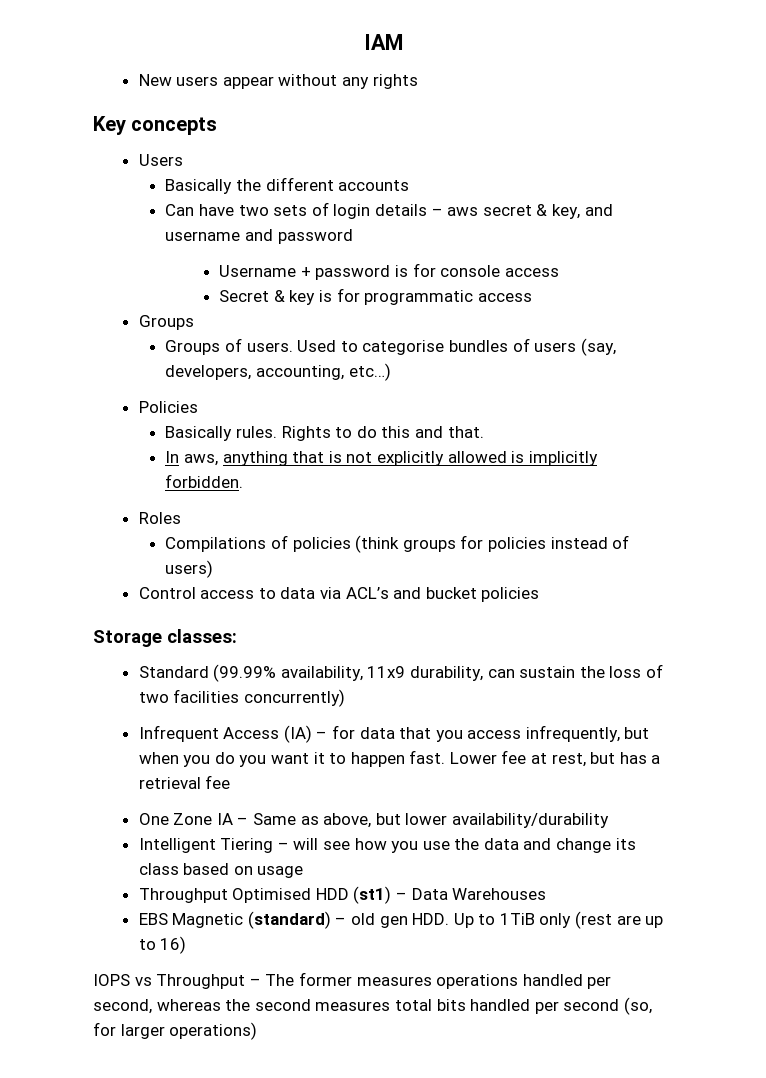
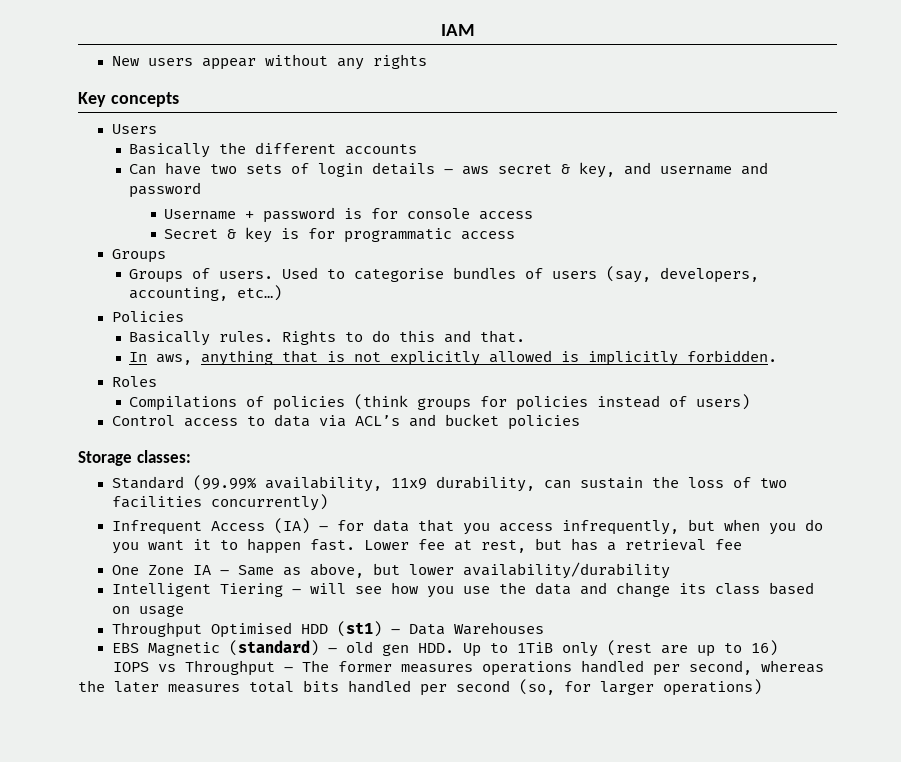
[254,999,311,1011] second -> [114,681,159,693] later

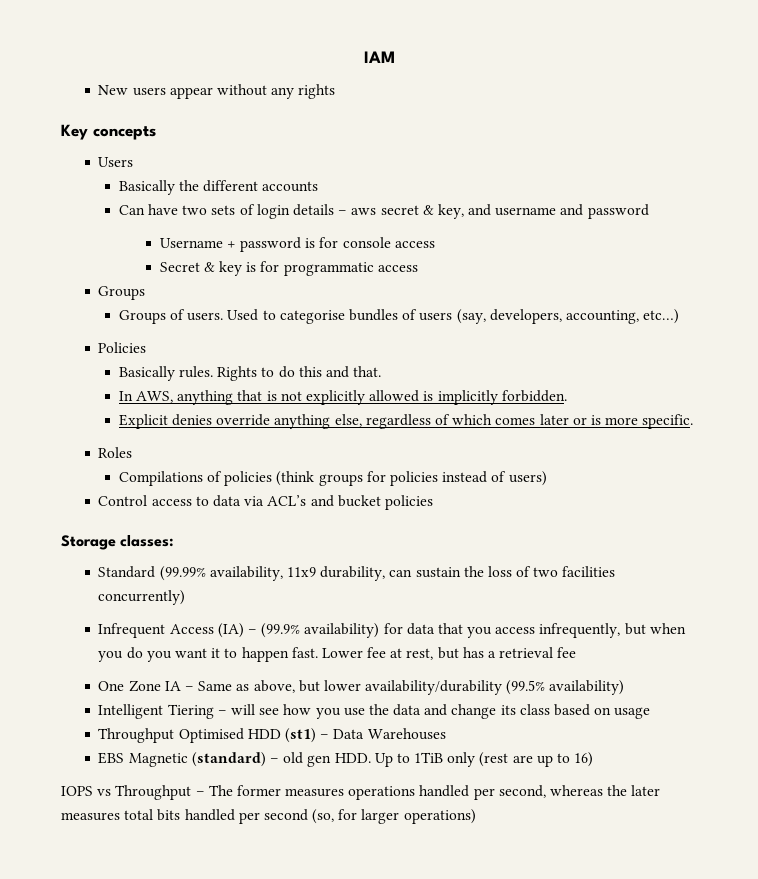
[156,354,193,365] aws, -> [136,391,174,403] AWS,
(778, 356) none -> [118,414,694,429] // Explicit denies override anything else, regardless of which comes later or is more specific.
(328, 528) none -> [261,623,380,638] (99.9% availability)
(670, 570) none -> [506,680,625,695] (99.5% availability)

